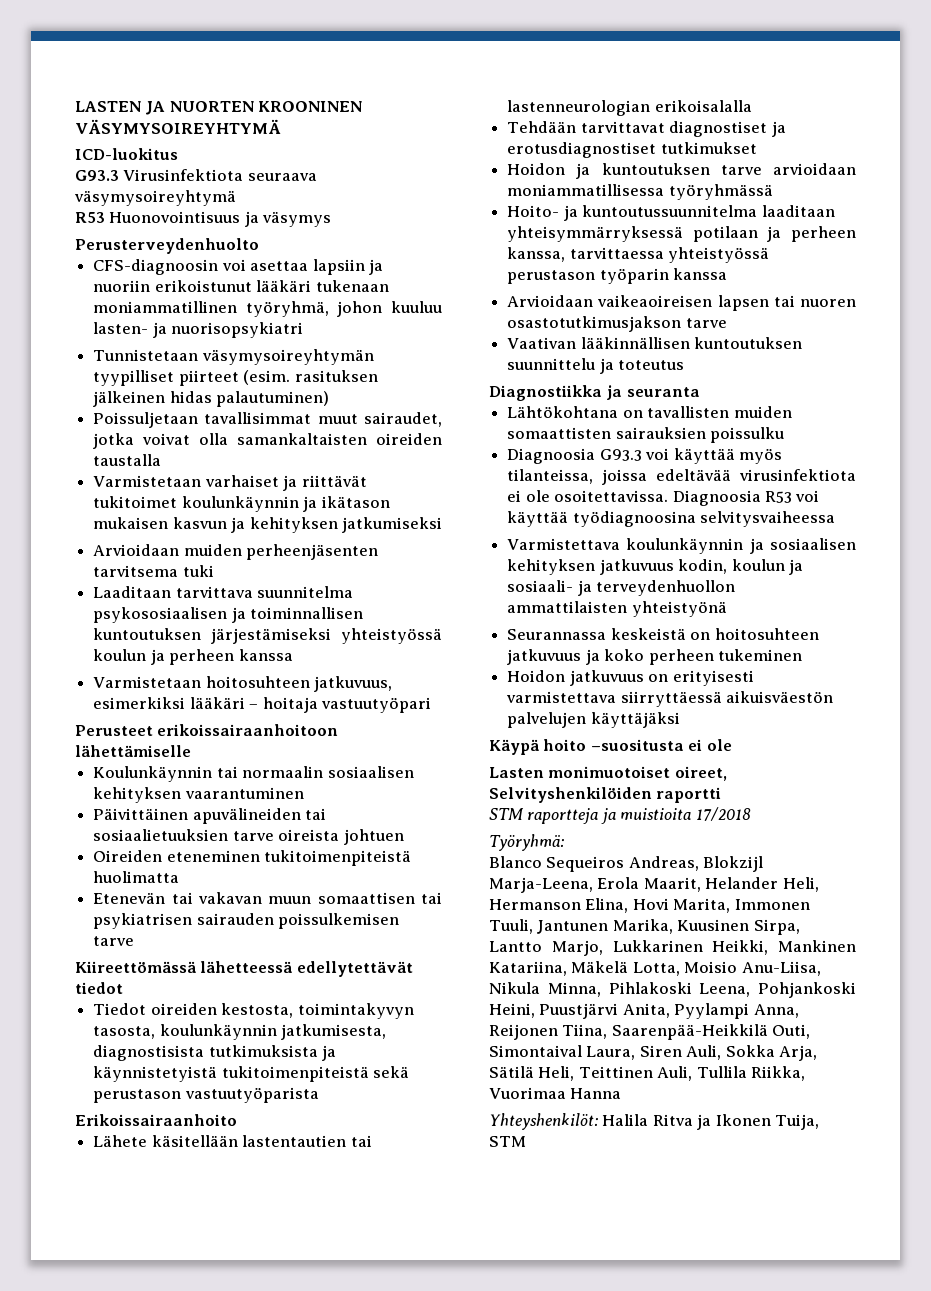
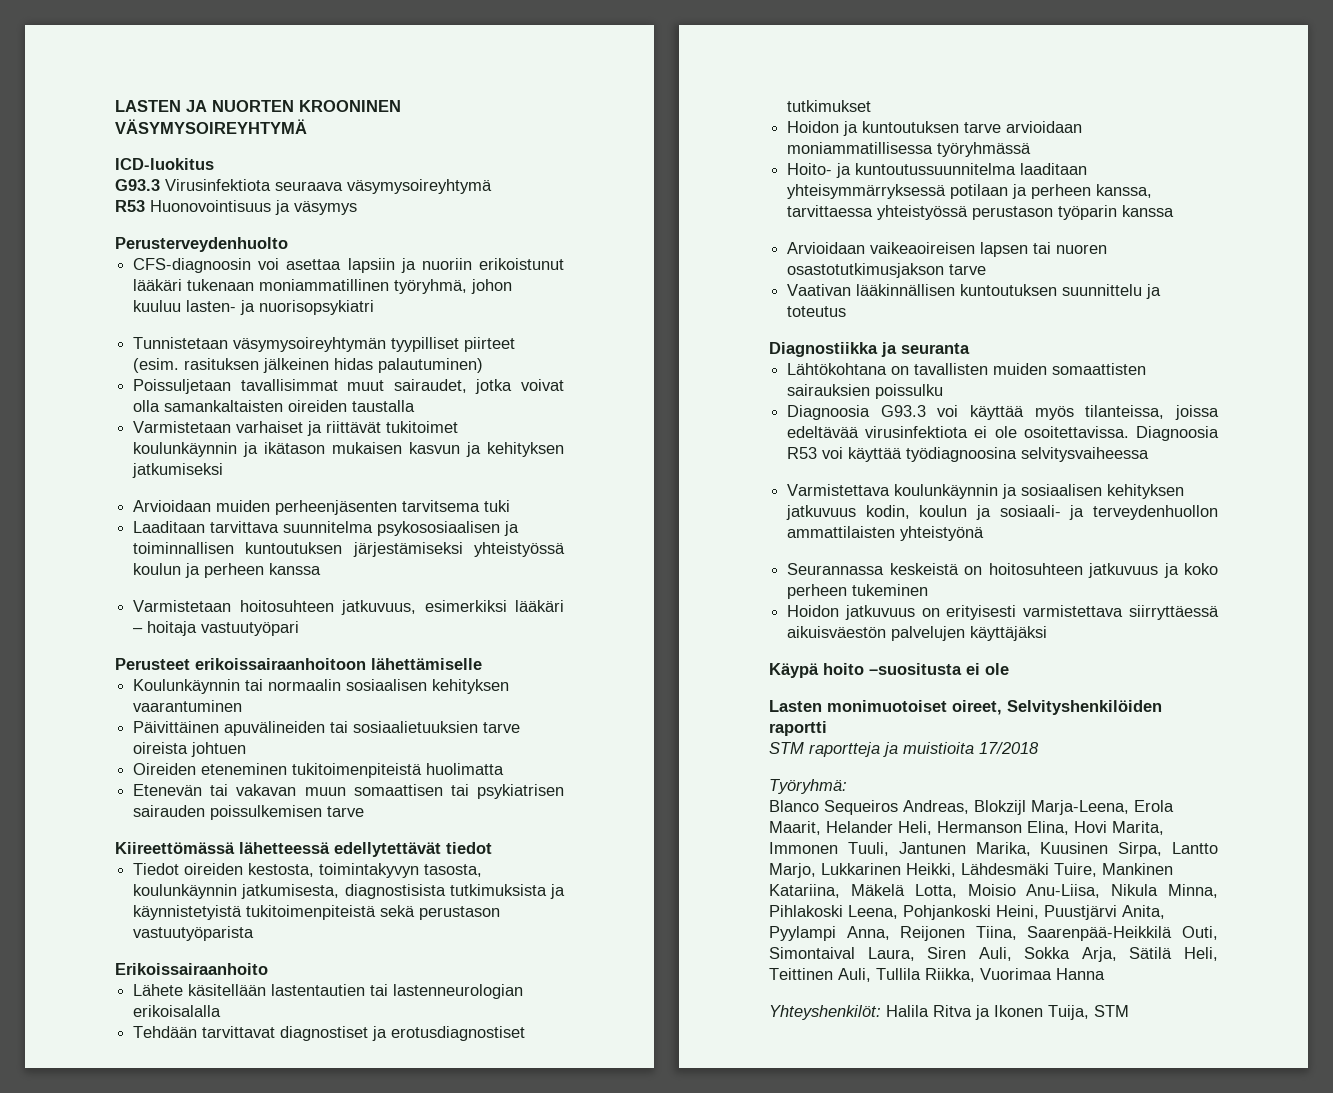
(769, 947) none -> [961,863,1097,877] Lähdesmäki Tuire,

